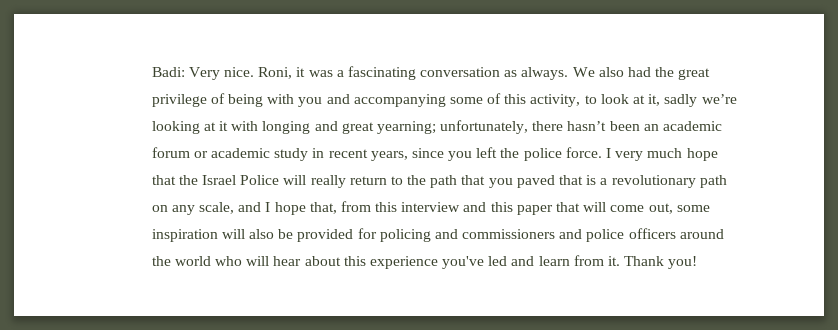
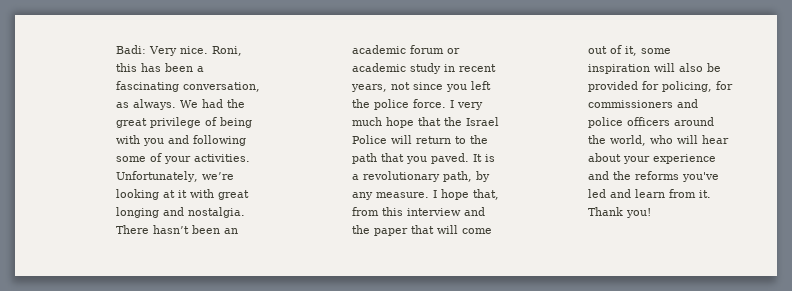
[296,67,333,77] it was -> [116,63,194,72] this has been
[420,67,501,77] conversation -> [183,82,261,92] conversation,
[598,67,624,77] also -> (199, 104) none
[353,94,446,107] accompanying -> [193,135,247,146] following
[504,94,698,107] this activity, to look at it, sadly -> [164,154,251,164] [116,171,199,182] your activities. Unfortunately,
(259, 126) none -> [218,190,250,200] great
[341,120,564,134] great yearning; unfortunately, there -> [188,207,246,218] [116,225,150,234] nostalgia. There
(408, 156) none -> [391,82,411,90] not
[310,175,346,188] really -> (413, 139) none
[516,175,583,188] paved that -> [431,153,483,164] paved. It
[699,175,727,188] [151,202,262,215] path on any scale, and -> [443,171,491,182] [352,192,430,200] path, by any measure.
[490,202,513,212] this -> [352,225,371,234] the
[648,203,673,214] out, -> [588,45,638,56] out of it,
[379,229,458,242] policing and -> [662,81,734,92] policing, for
[174,256,211,266] world -> [610,135,647,146] world,
[343,256,438,269] this experience -> [623,154,717,164] [588,171,680,180] your experience and the reforms

